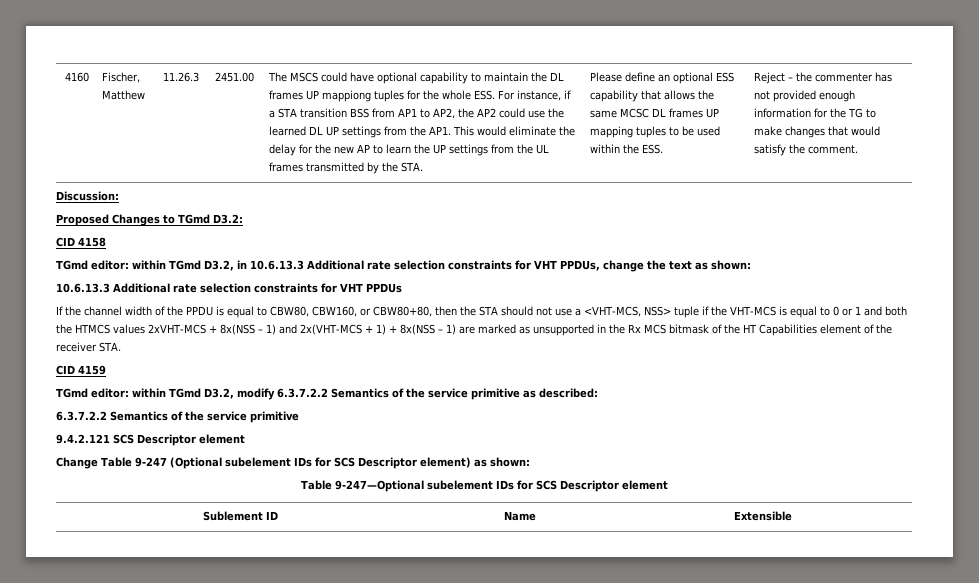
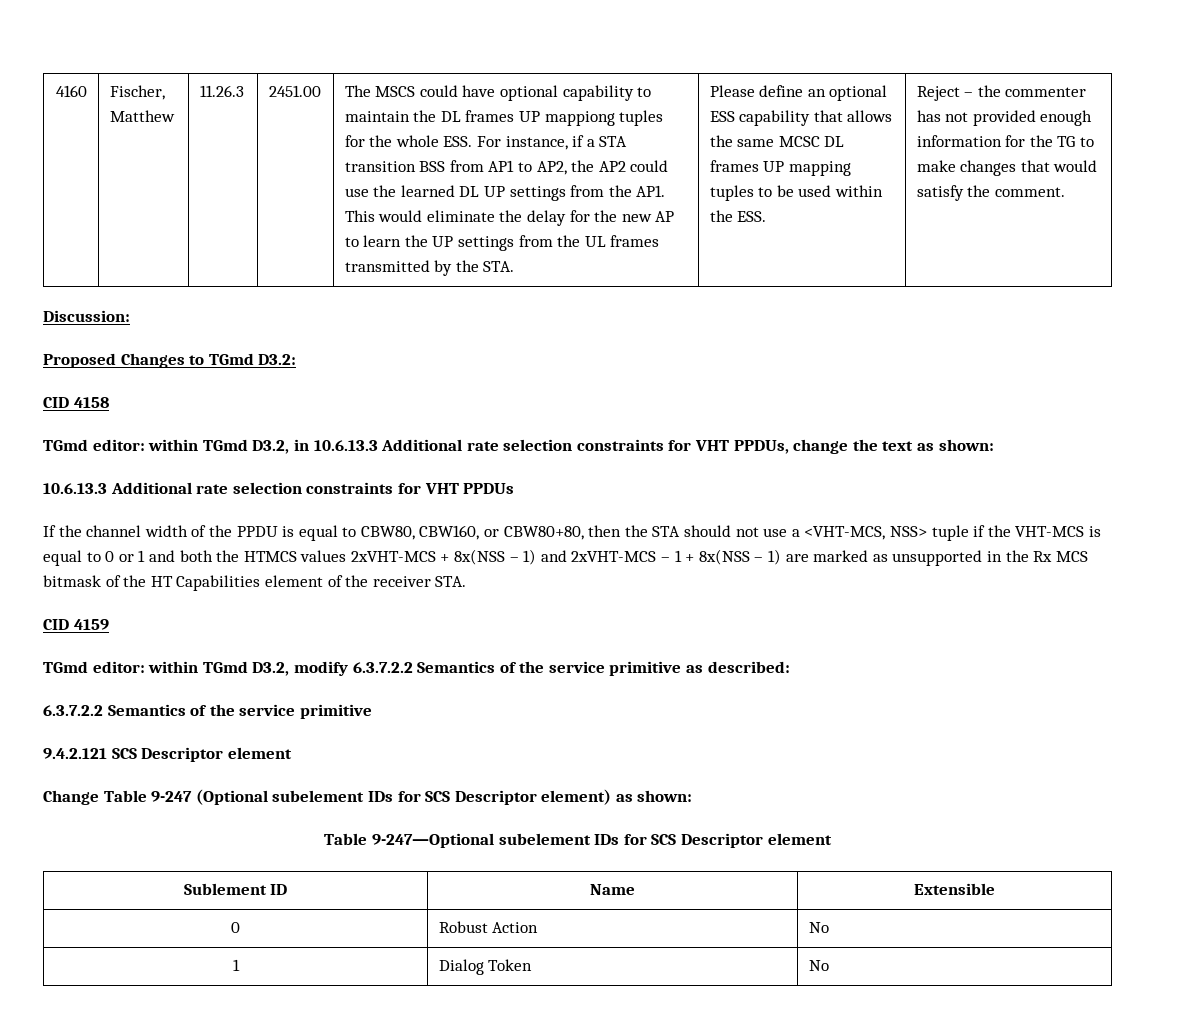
[300,324,386,335] 2x(VHT-MCS + 1) -> [571,550,682,562] 2xVHT-MCS – 1
(792, 516) none -> [231,922,240,933] [438,921,539,933] [808,922,829,933] [232,959,240,971] [438,959,533,975] [808,960,829,971] // 0 | Robust Action | No // 1 | Dialog Token | No

